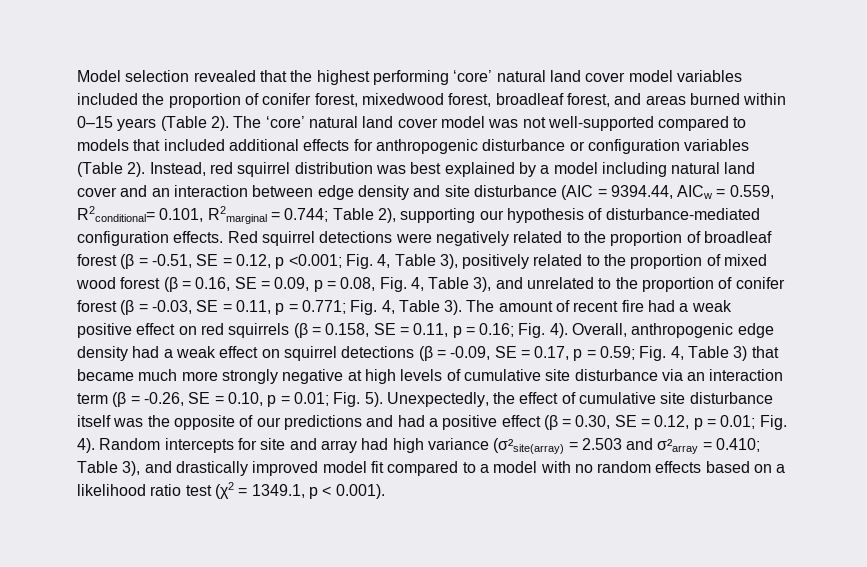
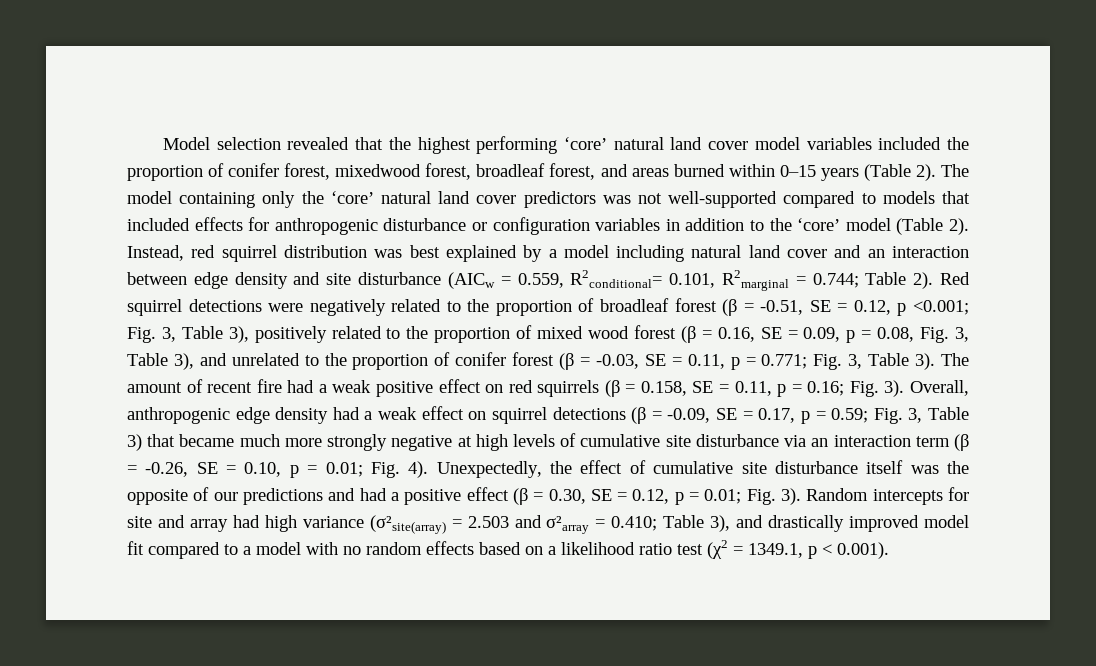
[265,116,485,128] ‘core’ natural land cover model -> [127,191,596,208] model containing only the ‘core’ natural land cover predictors
[228,139,299,151] additional -> (190, 224) none
(750, 145) none -> [665,218,891,231] in addition to the ‘core’ model
[561,185,713,200] (AIC = 9394.44, AICw -> [447,272,495,289] (AICw
[377,208,760,223] [77,231,224,246] 2), supporting our hypothesis of disturbance-mediated configuration effects. -> [913,272,934,289] 2).
[377,254,391,268] 4, -> [161,327,176,342] 3,
[410,277,424,291] 4, -> [955,327,970,342] 3,
[381,300,395,314] 4, -> [848,354,863,369] 3,
[549,323,568,338] 4). -> [884,380,905,397] 3).
[670,346,684,360] 4, -> [908,408,923,423] 3,
[364,392,383,407] 5). -> [408,461,429,478] 4).
[77,438,95,453] 4). -> [781,488,802,505] 3).

